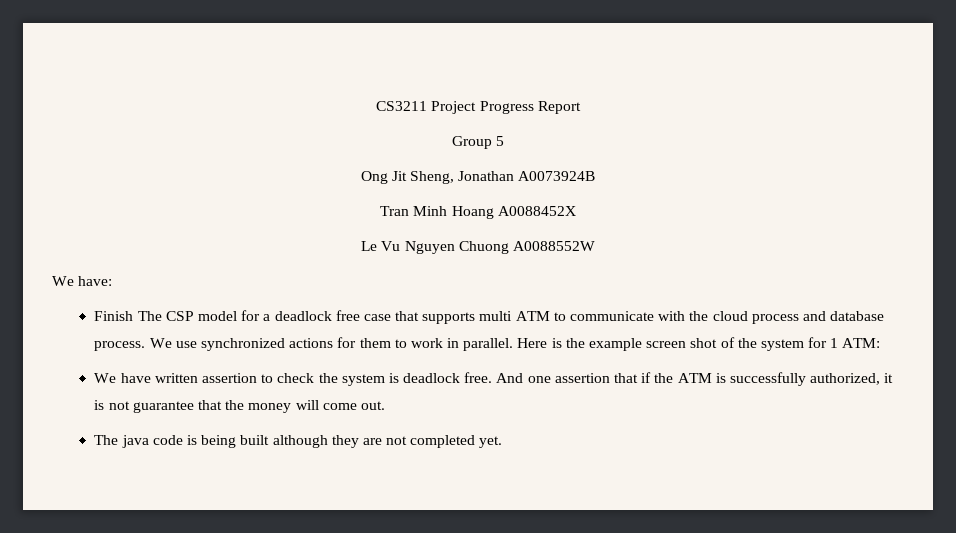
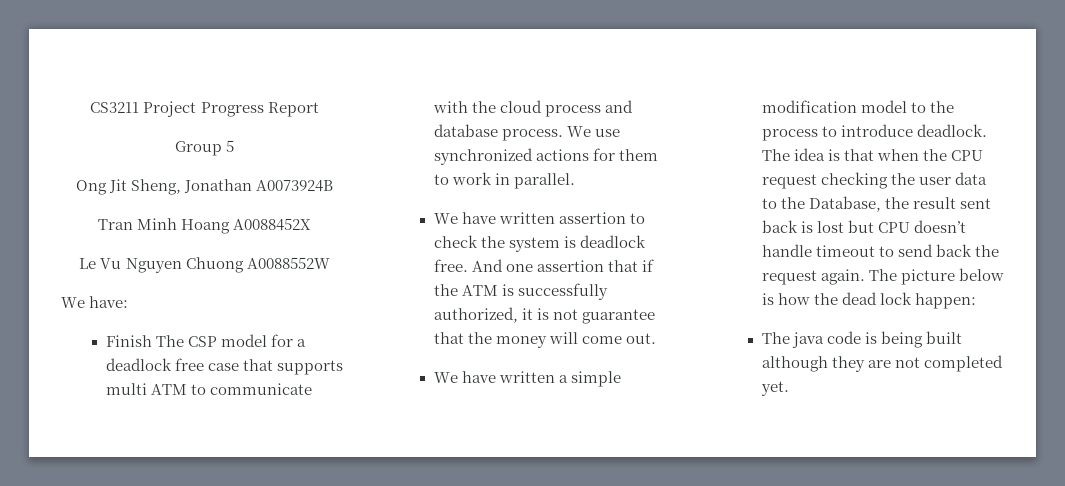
[517,337,881,351] Here is the example screen shot of the system for 1 ATM: -> (575, 181) none
(385, 405) none -> [433,371,621,387] [761,100,954,113] [761,124,987,141] [761,148,983,161] [761,172,987,189] [761,196,991,212] [761,220,966,233] [761,244,999,257] [761,268,1004,285] [761,292,976,309] // We have written a simple modification model to the process to introduce deadlock. The idea is that when the CPU request checking the user data to the Database, the result sent back is lost but CPU doesn’t handle timeout to send back the request again. The picture below is how the dead lock happen:

